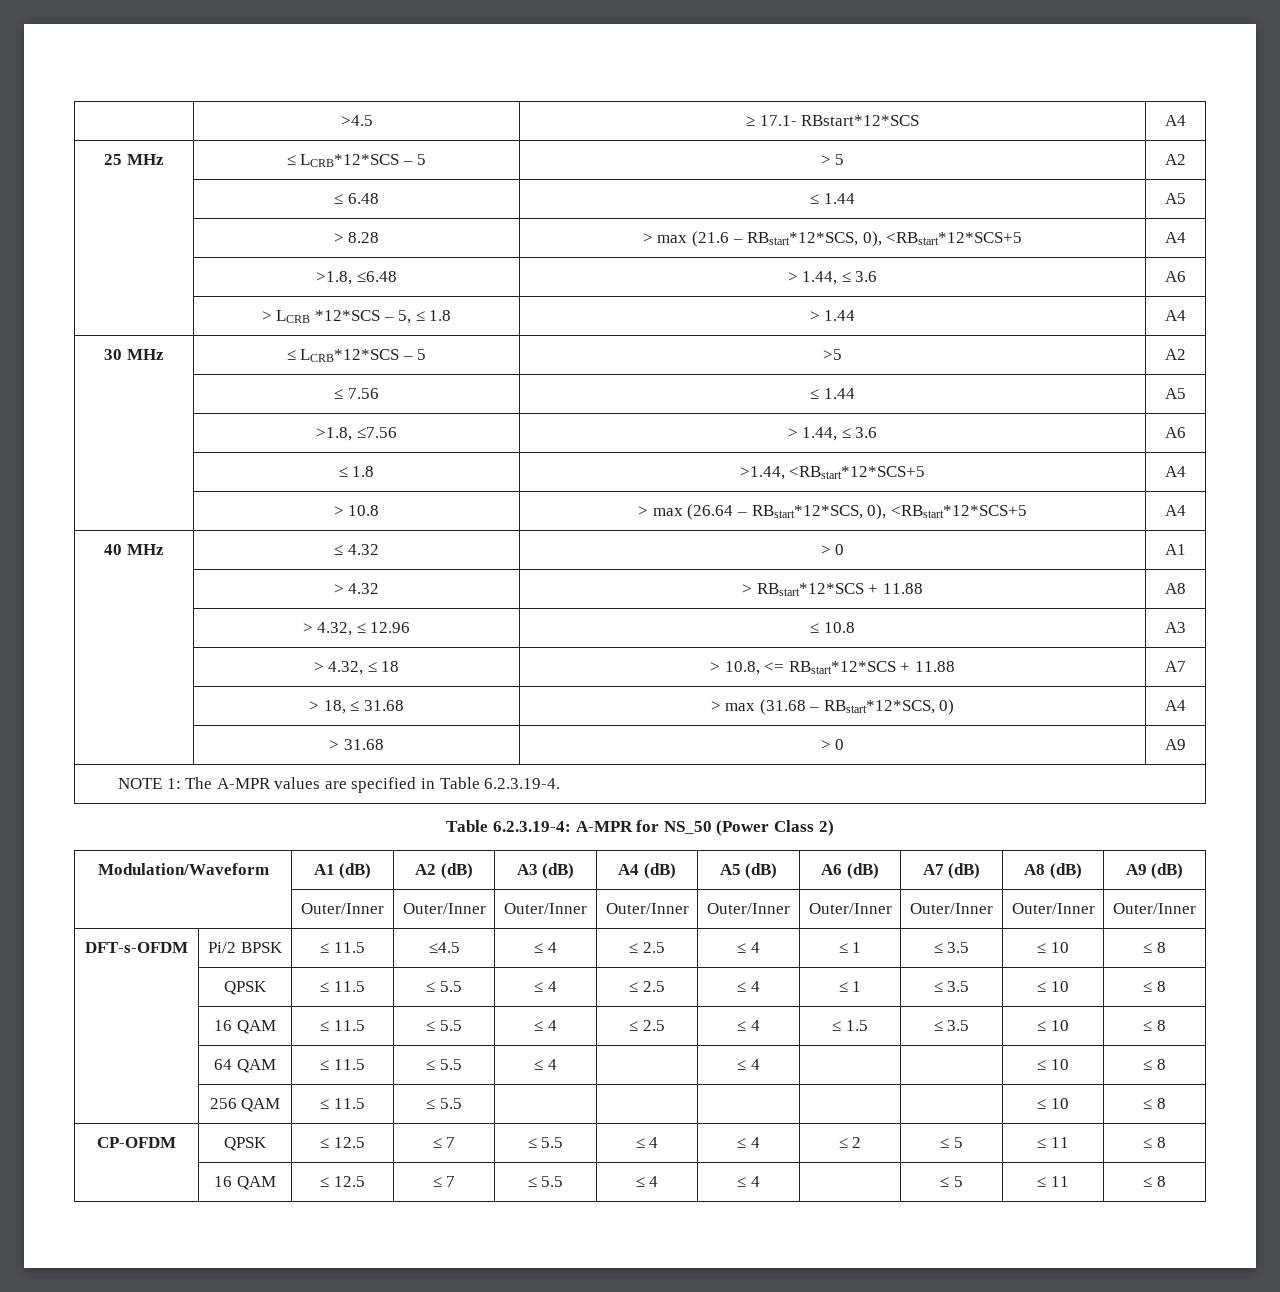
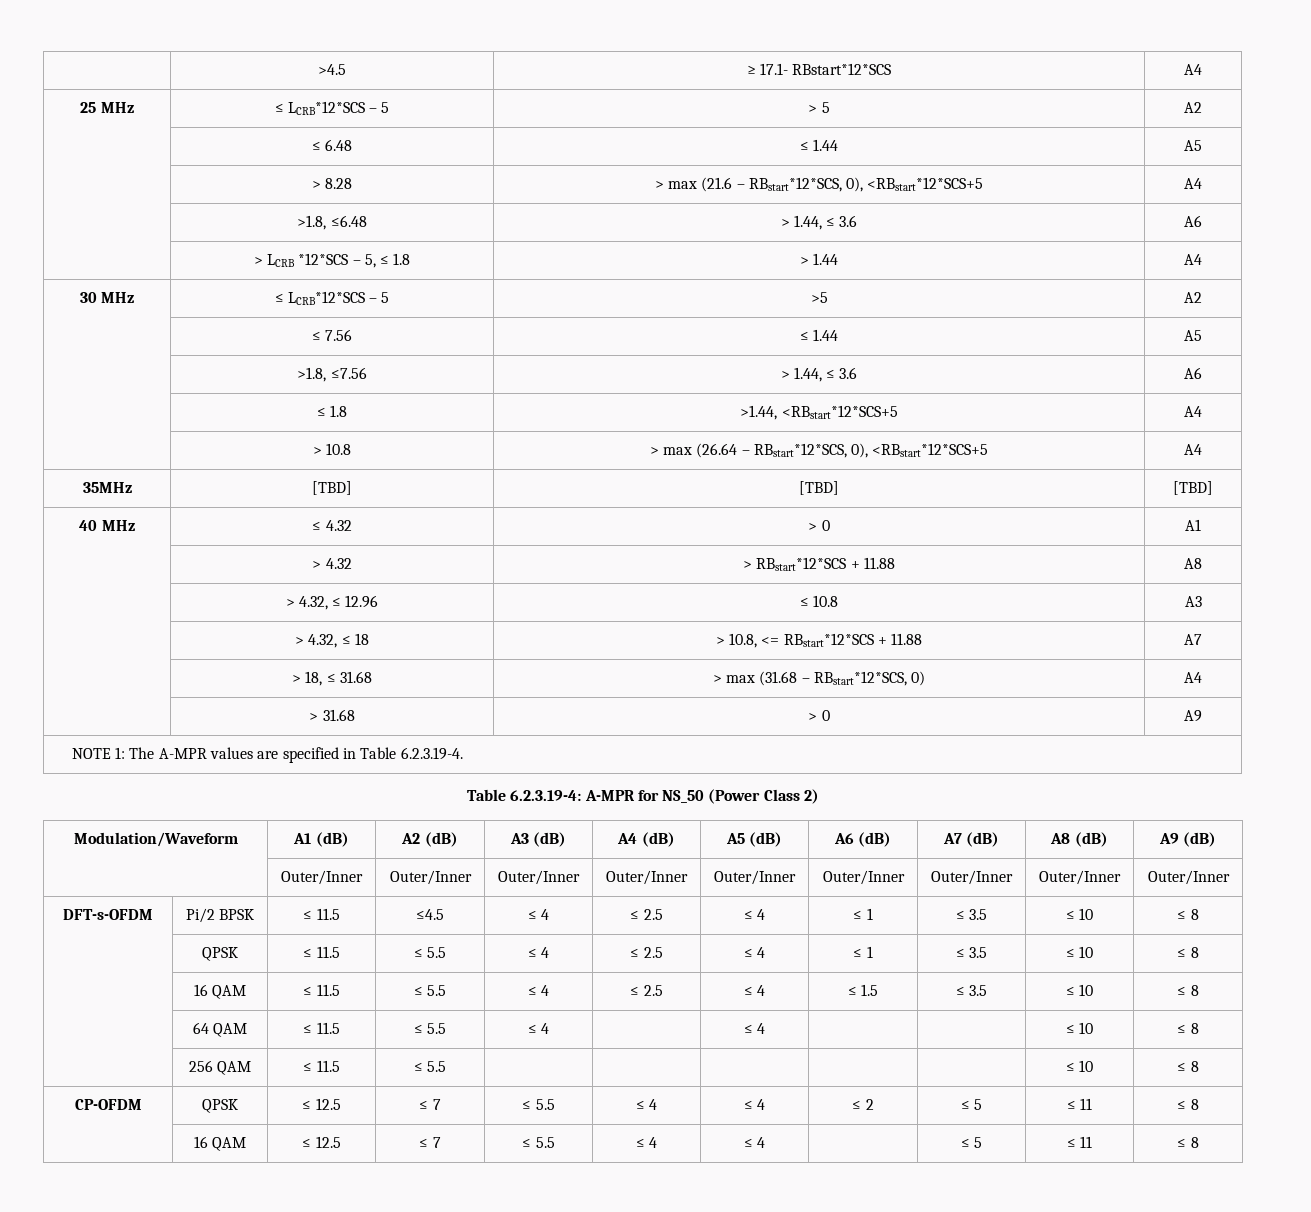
(1186, 510) none -> [82,482,132,493] [312,481,352,495] [799,481,839,495] [1173,481,1213,495] // 35MHz | [TBD] | [TBD] | [TBD]

